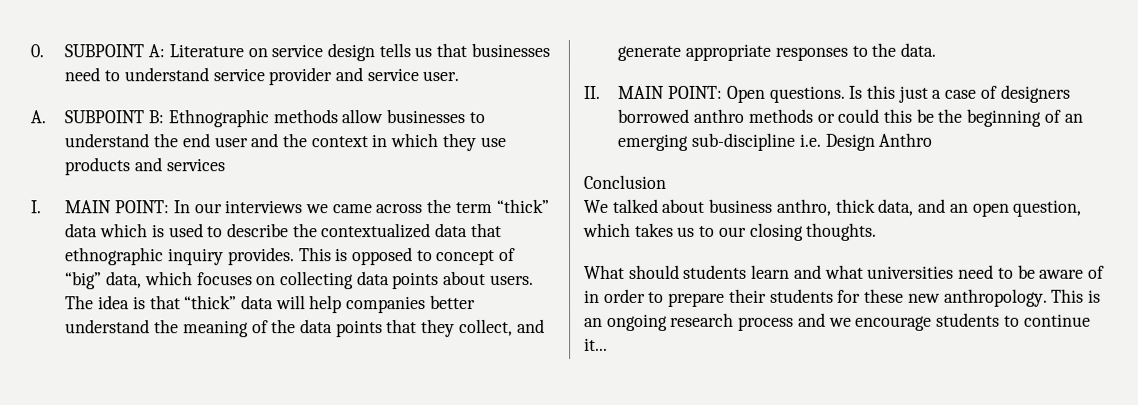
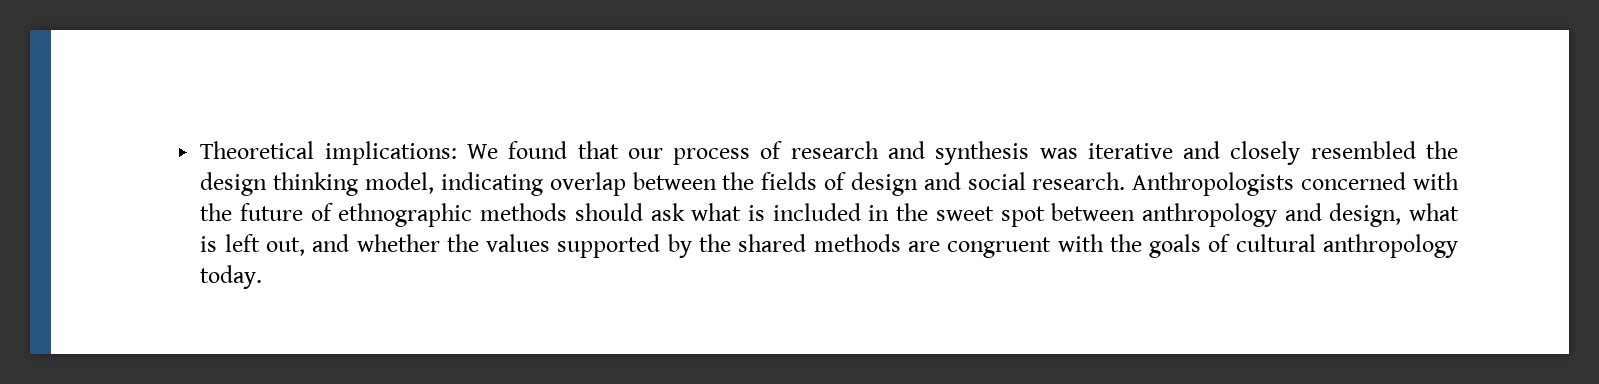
[30,43,550,62] [64,67,460,86] [30,109,485,128] [64,133,506,152] [64,157,225,176] [30,199,550,214] [65,223,502,239] [65,247,517,266] [65,271,534,290] [65,295,476,314] [65,319,545,338] [617,42,937,61] [583,84,1070,103] [617,108,1083,127] [617,132,933,151] [583,174,666,189] [583,198,1083,217] [583,222,878,241] [584,264,1105,279] [584,288,1101,307] [584,312,1091,331] [584,337,608,351] 0. SUBPOINT A: Literature on service design tells us that businesses need to understand service provider and service user. // A. SUBPOINT B: Ethnographic methods allow businesses to understand the end user and the context in which they use products and services // I. MAIN POINT: In our interviews we came across the term “thick” data which is used to describe the contextualized data that ethnographic inquiry provides. This is opposed to concept of “big” data, which focuses on collecting data points about users. The idea is that “thick” data will help companies better understand the meaning of the data points that they collect, and generate appropriate responses to the data. // II. MAIN POINT: Open questions. Is this just a case of designers borrowed anthro methods or could this be the beginning of an emerging sub-discipline i.e. Design Anthro // Conclusion // We talked about business anthro, thick data, and an open question, which takes us to our closing thoughts. // What should students learn and what universities need to be aware of in order to prepare their students for these new anthropology. This is an ongoing research process and we encourage students to continue it... -> [200,141,1458,165] [200,172,1459,196] [200,203,1459,227] [200,234,1459,258] [200,265,263,289] Theoretical implications: We found that our process of research and synthesis was iterative and closely resembled the design thinking model, indicating overlap between the fields of design and social research. Anthropologists concerned with the future of ethnographic methods should ask what is included in the sweet spot between anthropology and design, what is left out, and whether the values supported by the shared methods are congruent with the goals of cultural anthropology today.

